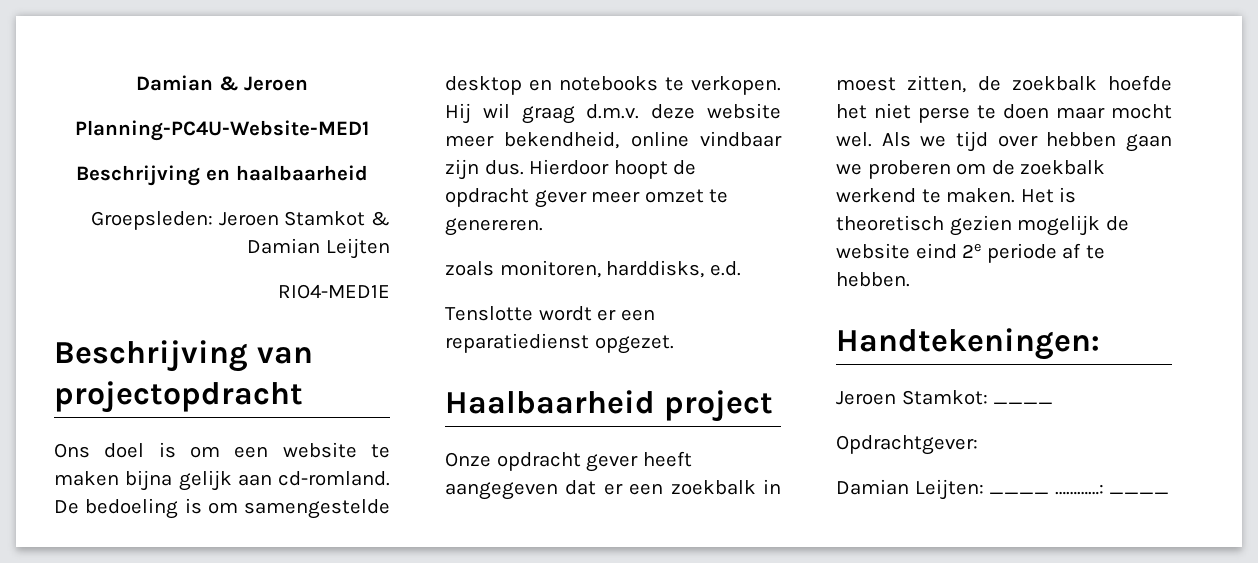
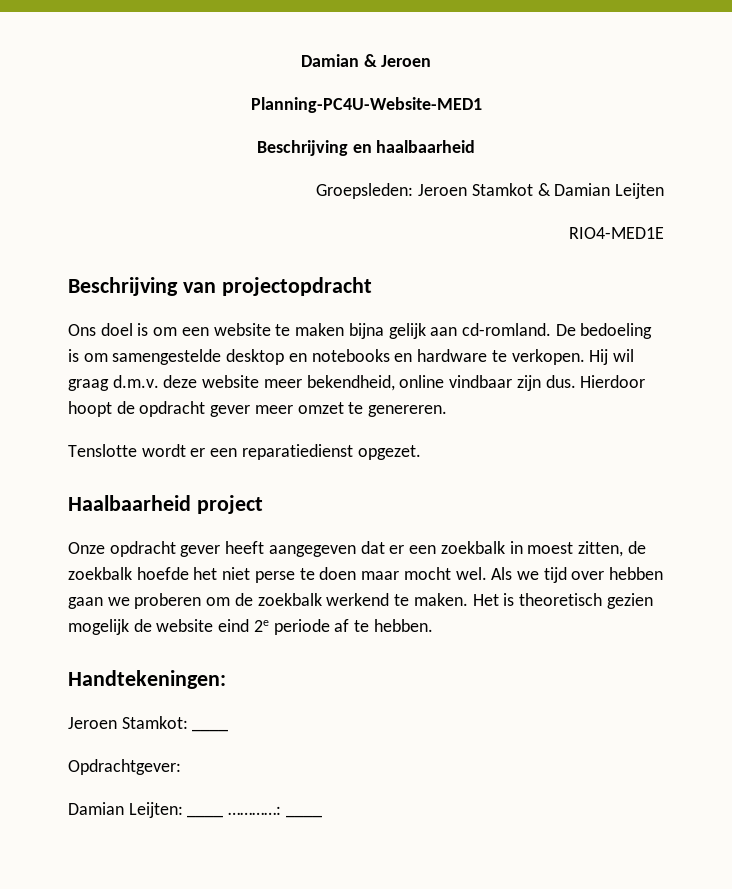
(658, 83) none -> [394,349,488,362] en hardware
[445,260,741,278] // zoals monitoren, harddisks, e.d. -> (448, 411) none

